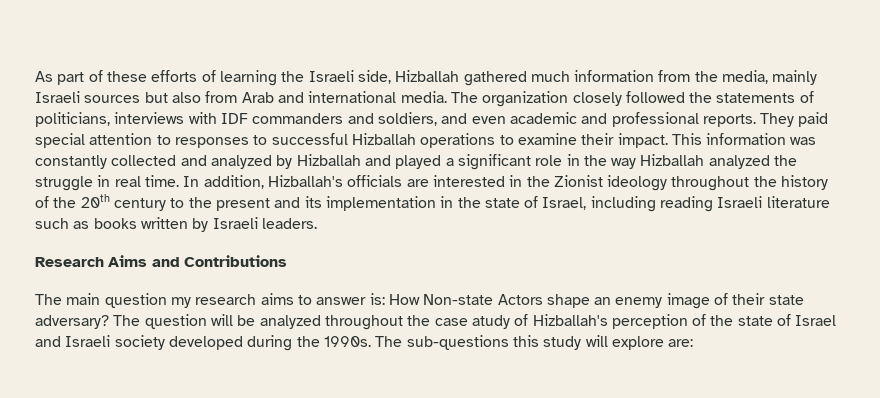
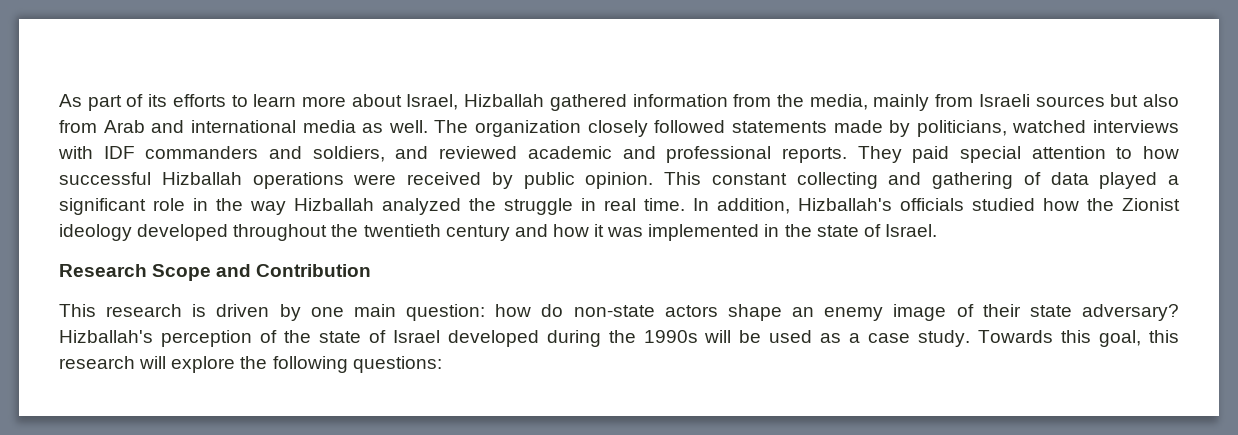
[106,70,391,86] these efforts of learning the Israeli side, -> [148,94,459,110] its efforts to learn more about Israel,
[530,71,570,82] much -> (627, 102) none
(818, 77) none -> [935,94,974,107] from
[400,91,447,103] media. -> [302,120,428,133] media as well.
[689,91,814,103] [35,112,110,127] the statements of politicians, -> [731,120,1087,137] statements made by politicians, watched
[471,116,506,124] even -> [439,146,518,159] reviewed
[174,135,268,148] responses to -> [1143,146,1179,159] how
[499,133,817,148] [35,154,391,169] to examine their impact. This information was constantly collected and analyzed by Hizballah and -> [353,172,1089,189] were received by public opinion. This constant collecting and gathering of data
[406,175,523,187] are interested in -> [972,198,1079,211] studied how
[671,175,829,191] [35,194,830,212] [35,217,317,232] [35,255,287,267] [35,293,543,308] throughout the history of the 20th century to the present and its implementation in the state of Israel, including reading Israeli literature such as books written by Israeli leaders. // Research Aims and Contributions // The main question my research aims to answer is: How Non-state Actors -> [137,224,937,241] [59,264,372,281] [59,304,718,321] developed throughout the twentieth century and how it was implemented in the state of Israel. // Research Scope and Contribution // This research is driven by one main question: how do non-state actors
[113,314,529,330] The question will be analyzed throughout the case atudy of -> (1179, 312) none
[35,335,694,351] and Israeli society developed during the 1990s. The sub-questions this study will explore are: -> [447,330,1180,347] [59,356,442,373] developed during the 1990s will be used as a case study. Towards this goal, this research will explore the following questions:

